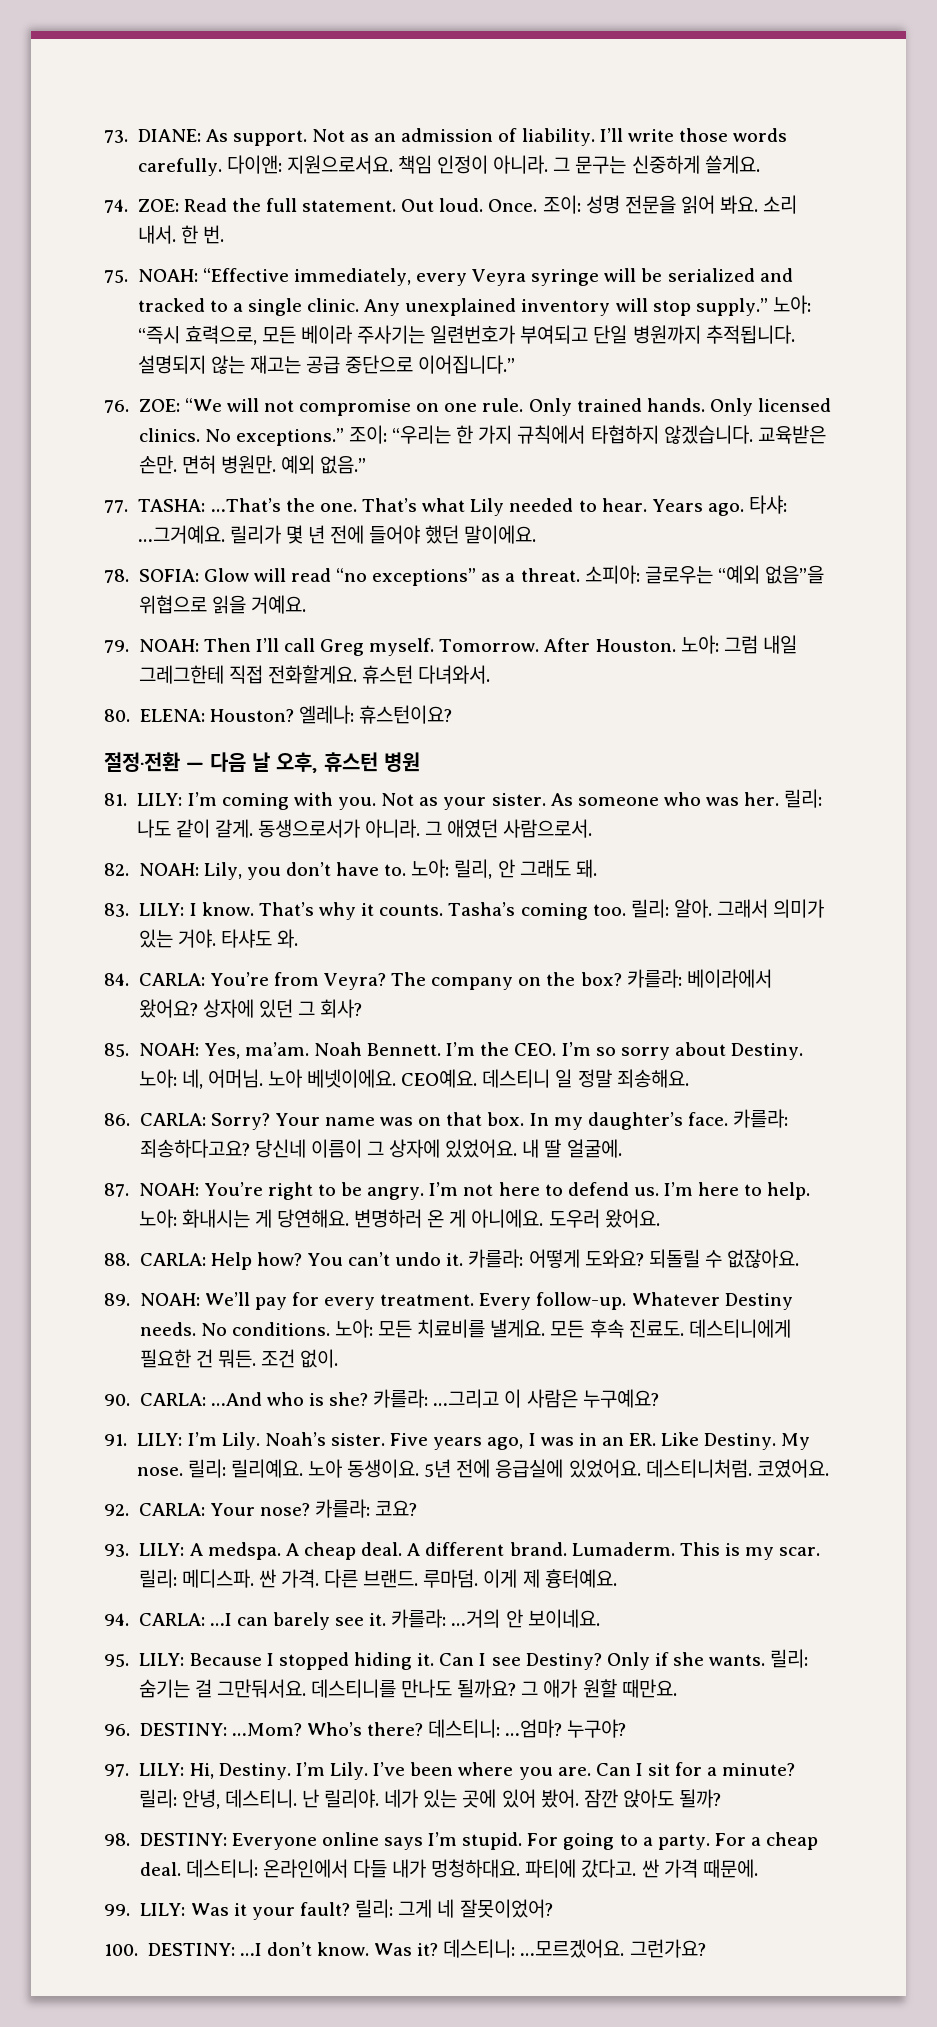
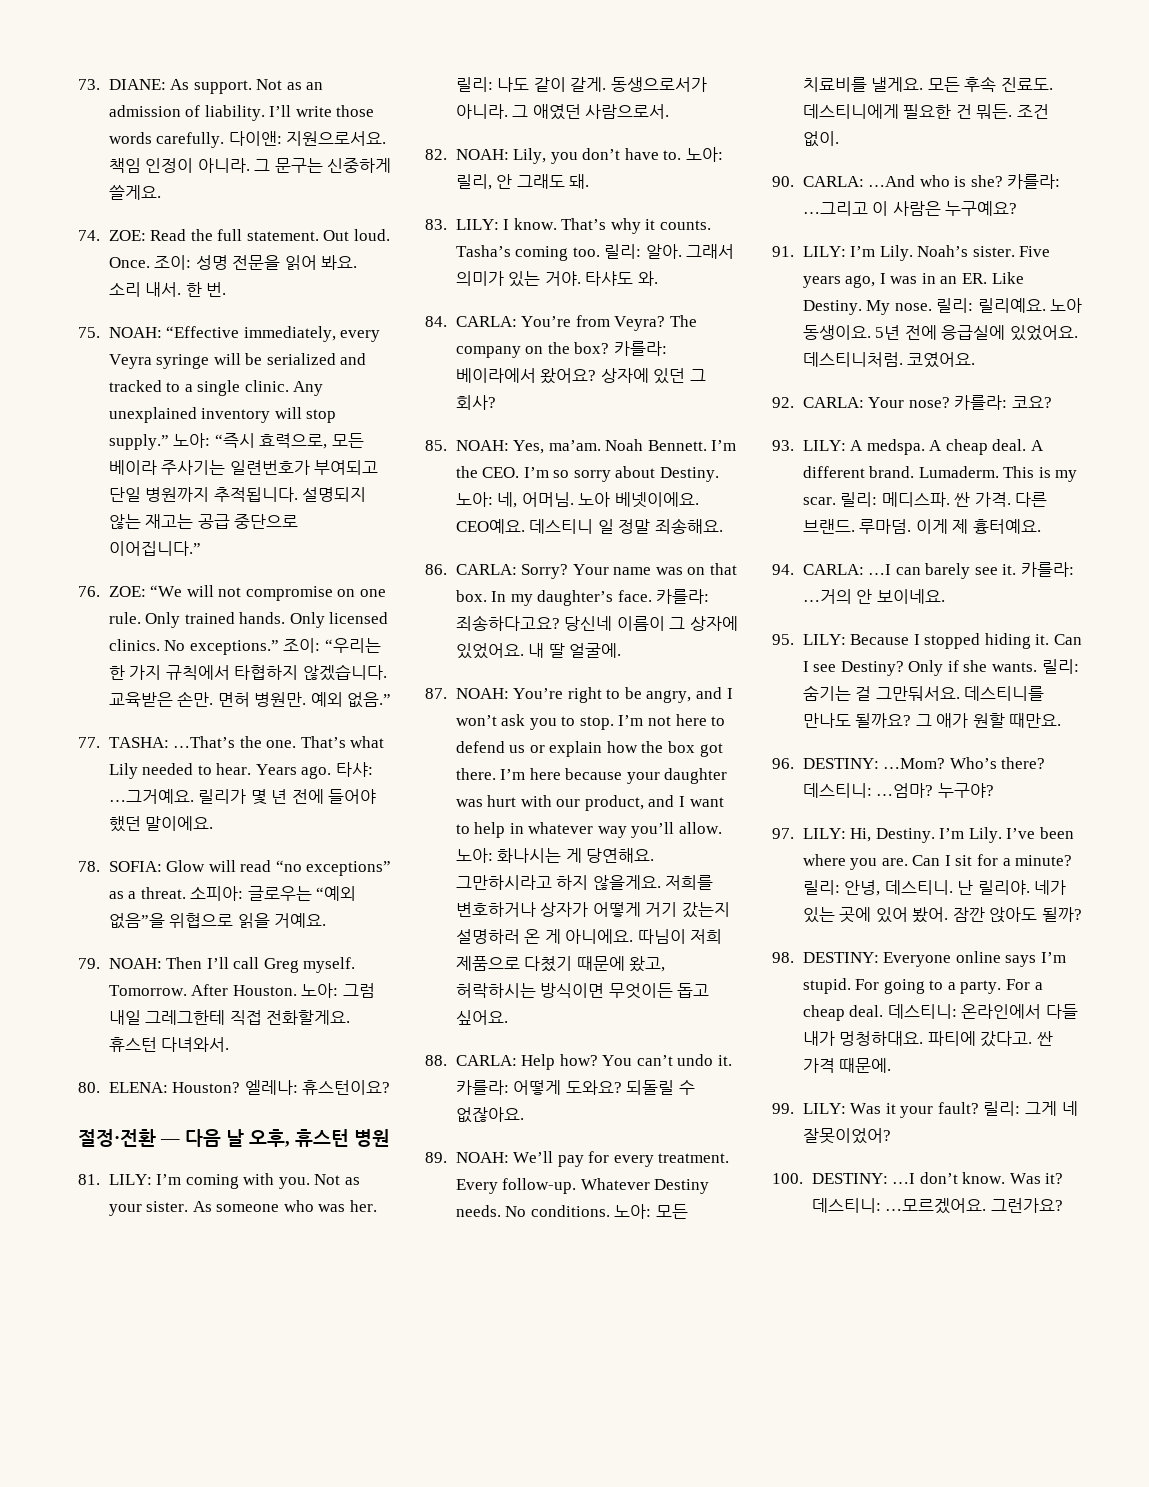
[367,1187,425,1200] angry. -> [646,687,733,703] [455,714,614,730] angry, and I won’t ask you to stop.
[633,1182,811,1200] [138,1209,660,1228] us. I’m here to help. 노아: 화내시는 게 당연해요. 변명하러 온 게 아니에요. 도우러 왔어요. -> [509,741,723,757] [455,768,728,784] [455,795,724,811] [455,822,723,838] [455,848,655,863] [455,875,714,890] [455,902,730,918] [455,929,723,944] [455,956,666,972] [455,983,710,999] [455,1010,508,1025] us or explain how the box got there. I’m here because your daughter was hurt with our product, and I want to help in whatever way you’ll allow. 노아: 화나시는 게 당연해요. 그만하시라고 하지 않을게요. 저희를 변호하거나 상자가 어떻게 거기 갔는지 설명하러 온 게 아니에요. 따님이 저희 제품으로 다쳤기 때문에 왔고, 허락하시는 방식이면 무엇이든 돕고 싶어요.

